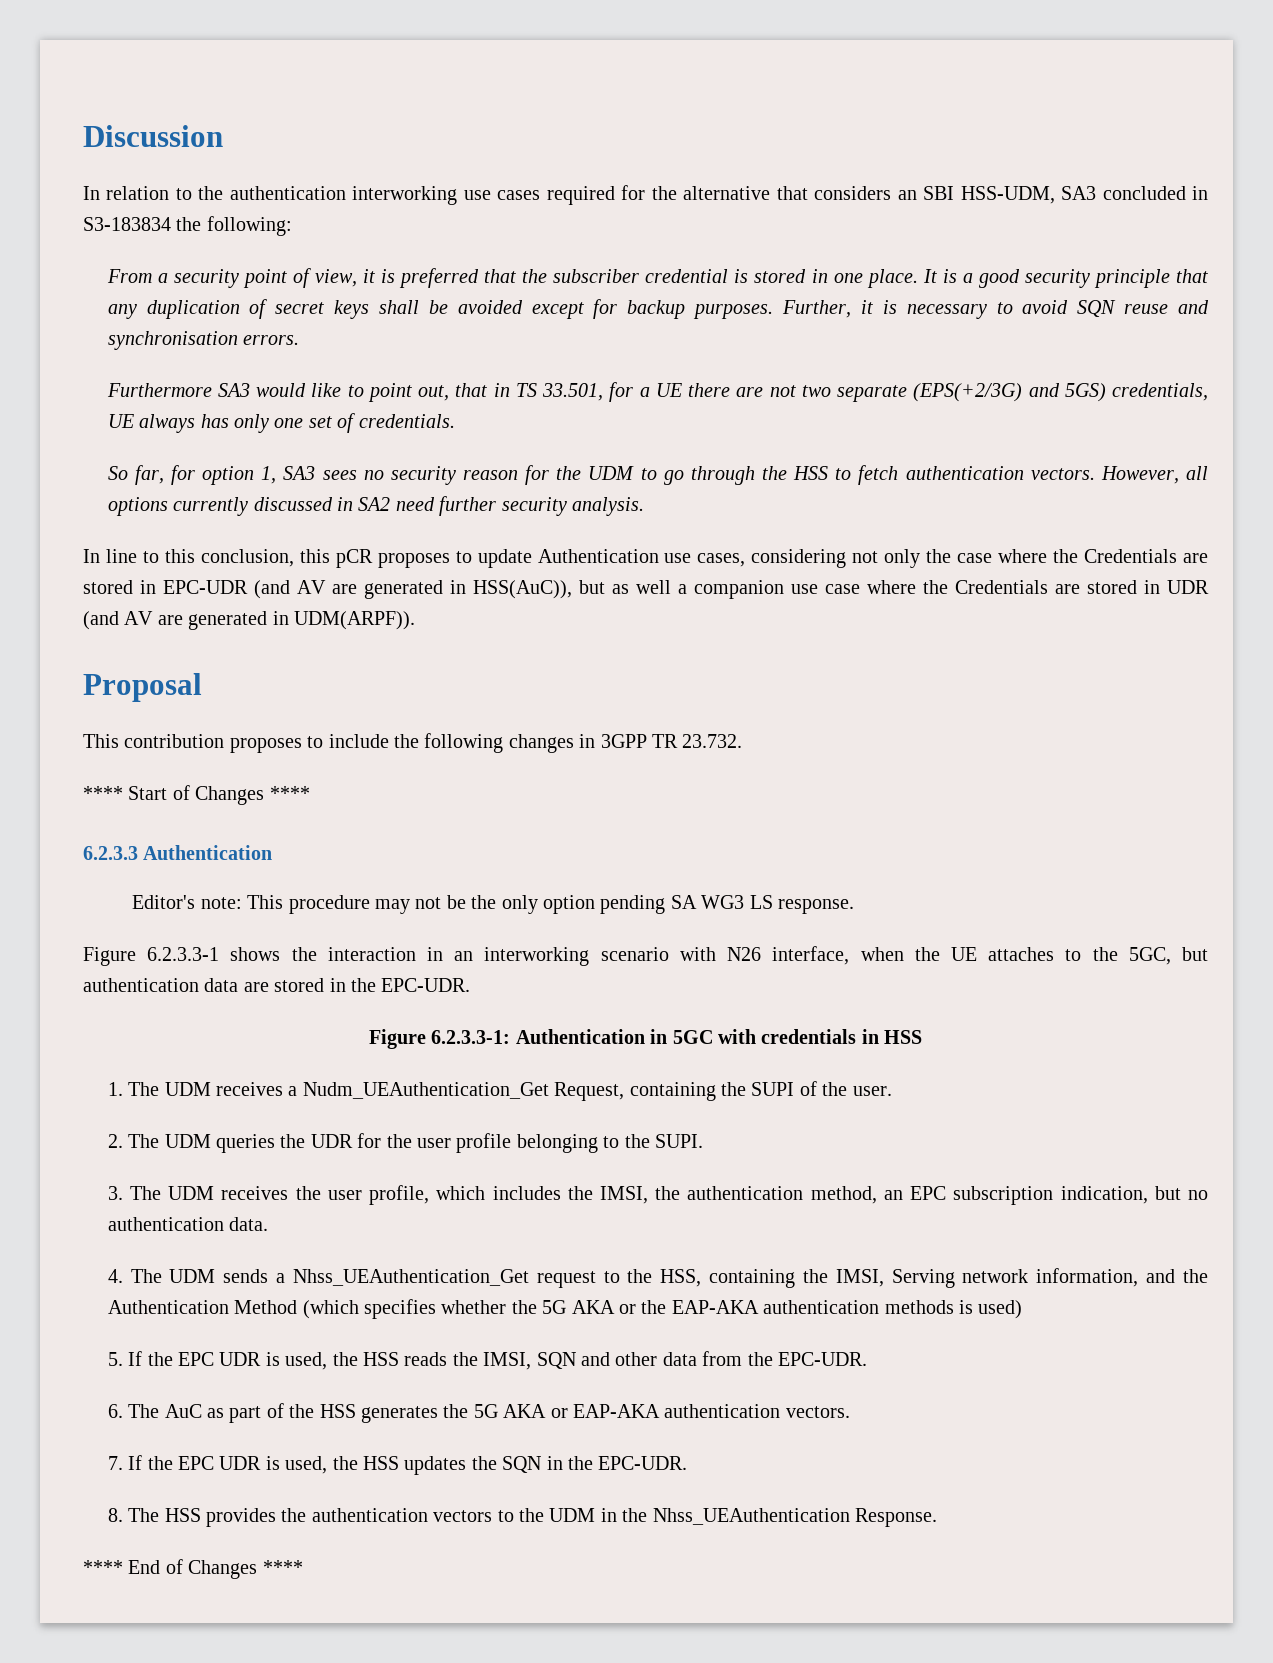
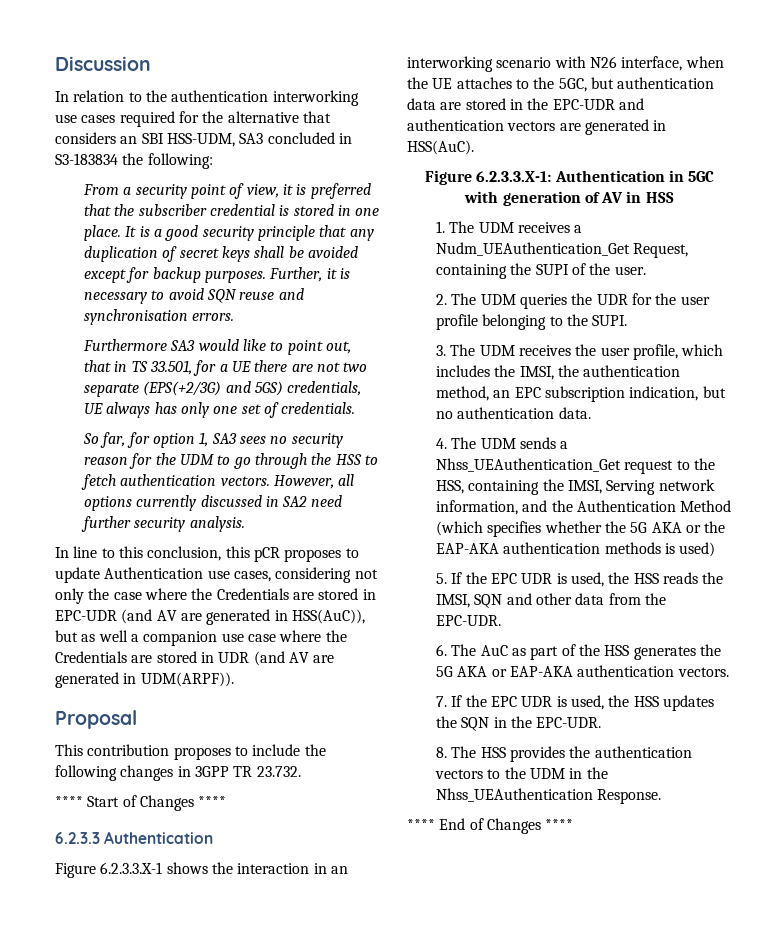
[132,895,855,914] [83,947,220,966] // Editor's note: This procedure may not be the only option pending SA WG3 LS response. // Figure 6.2.3.3-1 -> [55,862,163,878] // Figure 6.2.3.3.X-1
[381,978,471,992] [368,1029,511,1049] EPC-UDR. // Figure 6.2.3.3-1: -> [552,98,644,110] [407,119,667,135] [407,140,474,155] [424,170,552,185] EPC-UDR and authentication vectors are generated in HSS(AuC). // Figure 6.2.3.3.X-1:
[761,1029,857,1044] credentials -> [502,191,624,206] generation of AV

